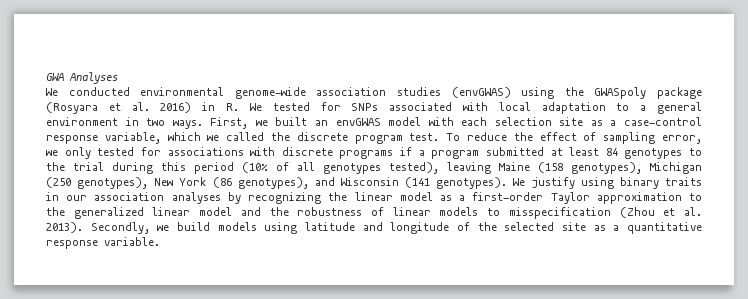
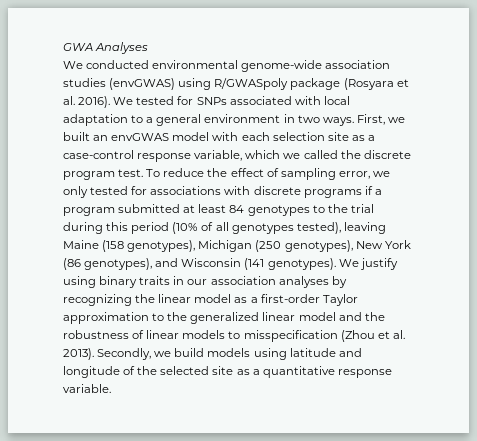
[564,87,647,99] the GWASpoly -> [214,78,289,90] R/GWASpoly
[160,102,240,113] 2016) in R. -> [78,96,111,108] 2016).

